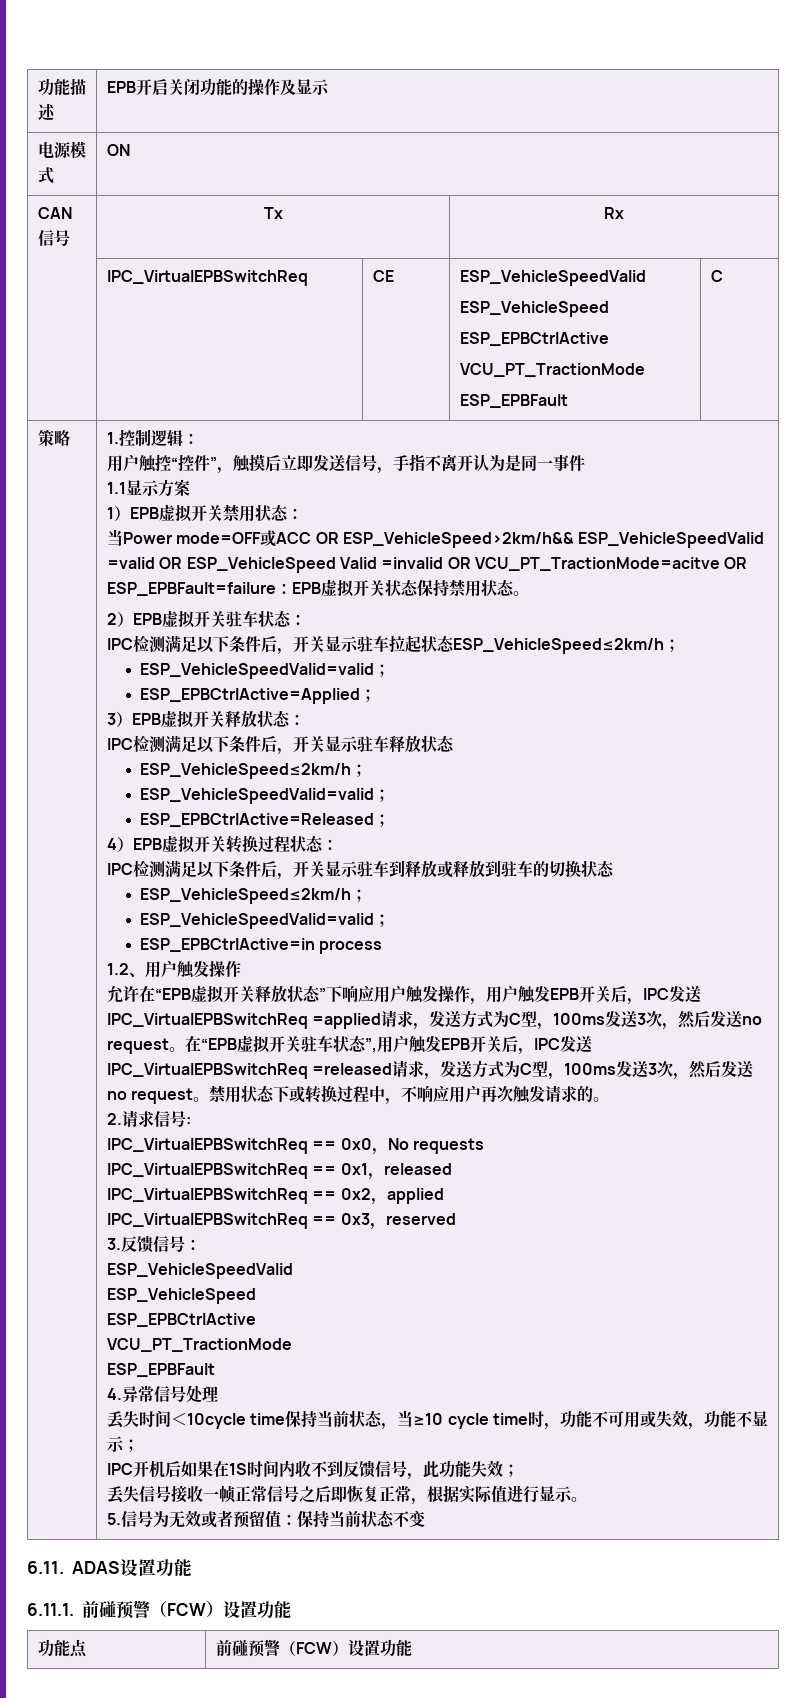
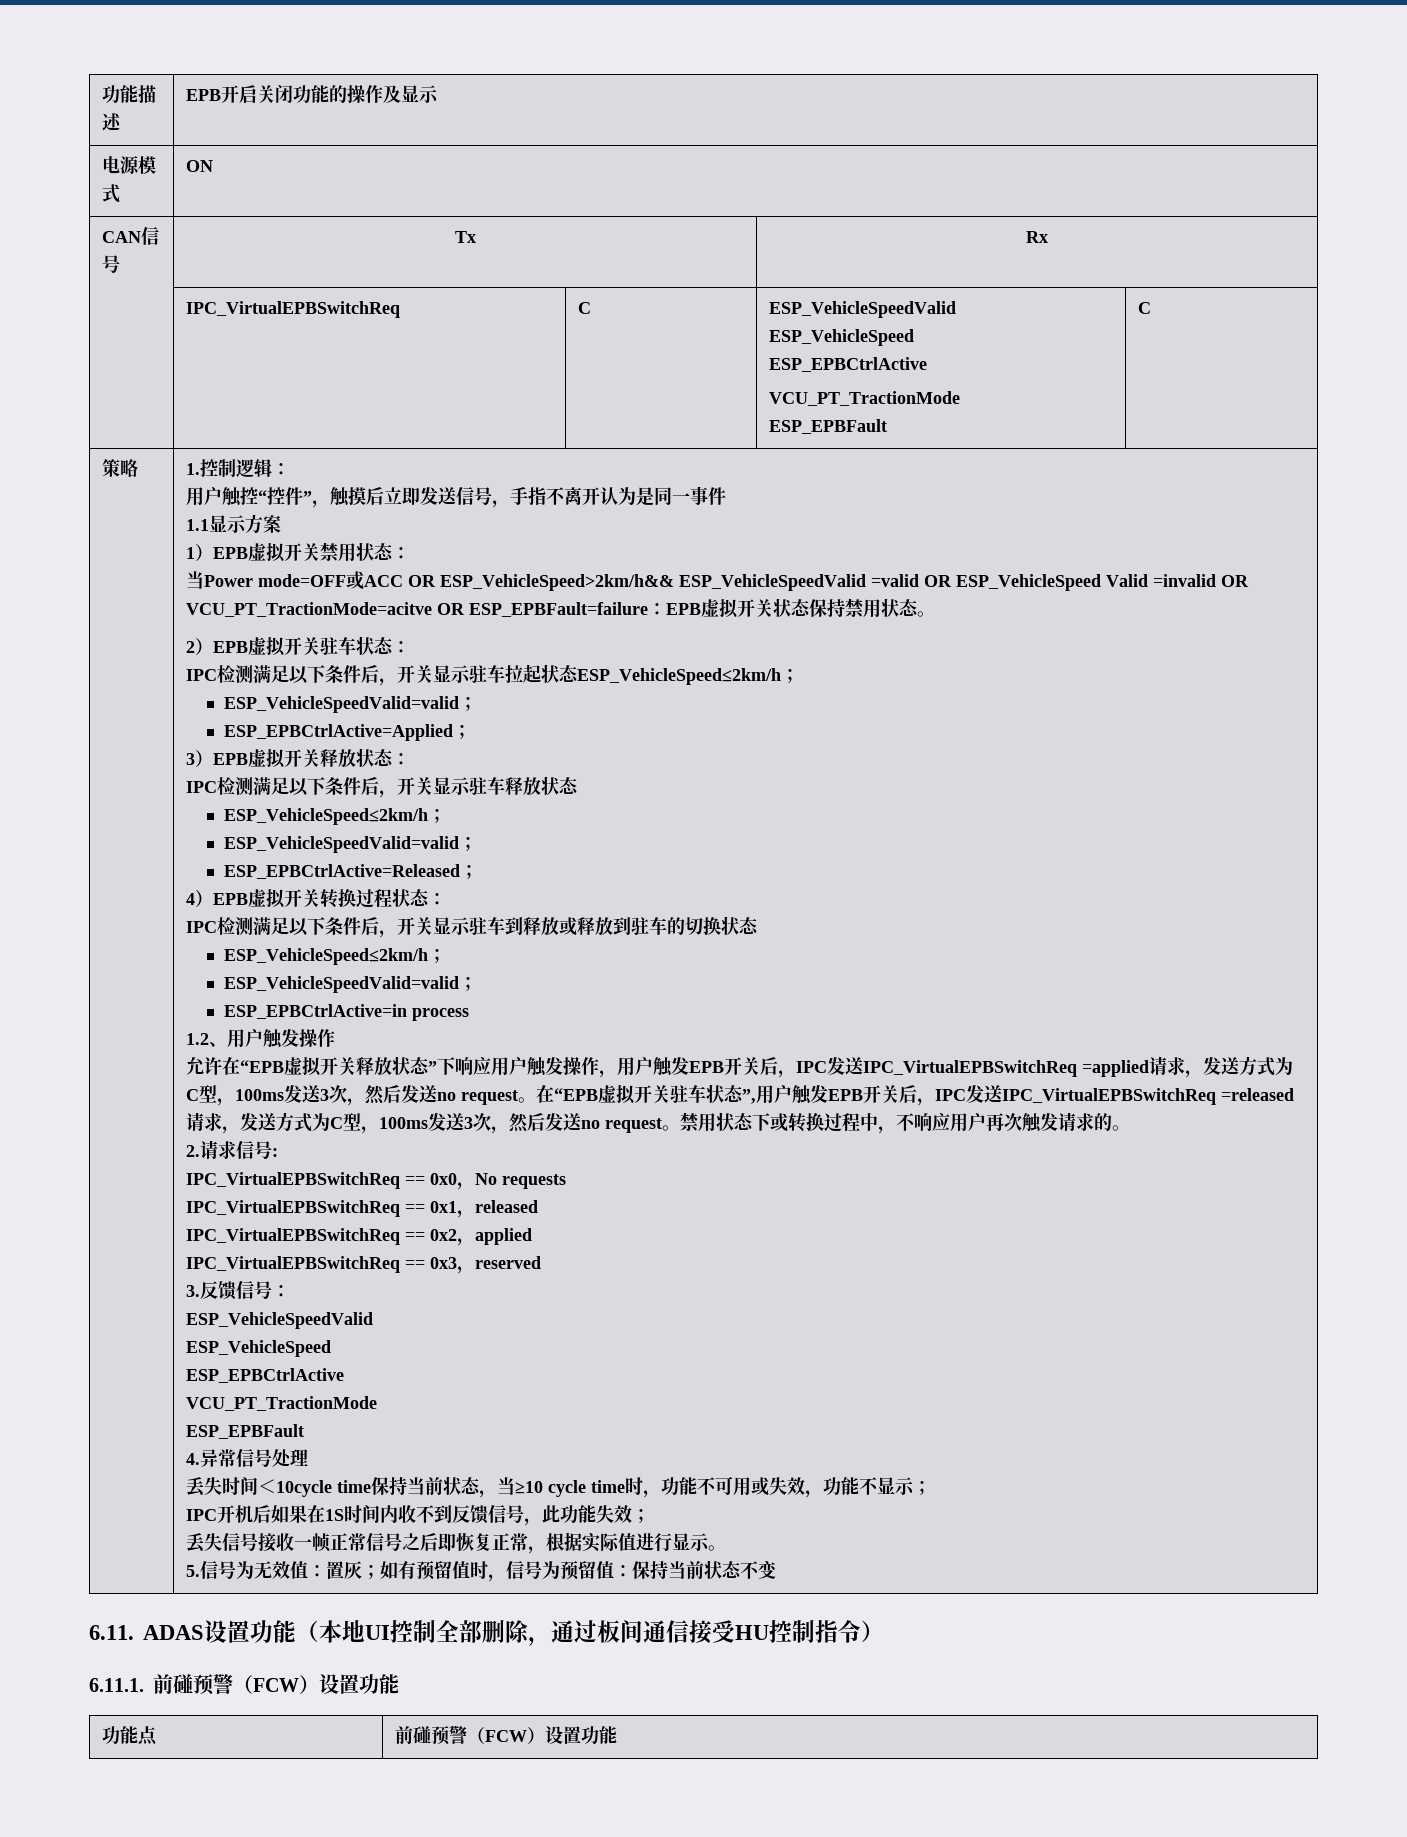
[372,270,394,282] CE -> [578,302,592,314] C
[200,1510,233,1528] 或者 -> [290,1561,561,1582] 值：置灰；如有预留值时，信号为
(192, 1567) none -> [296,1620,884,1646] （本地UI控制全部删除，通过板间通信接受HU控制指令）

